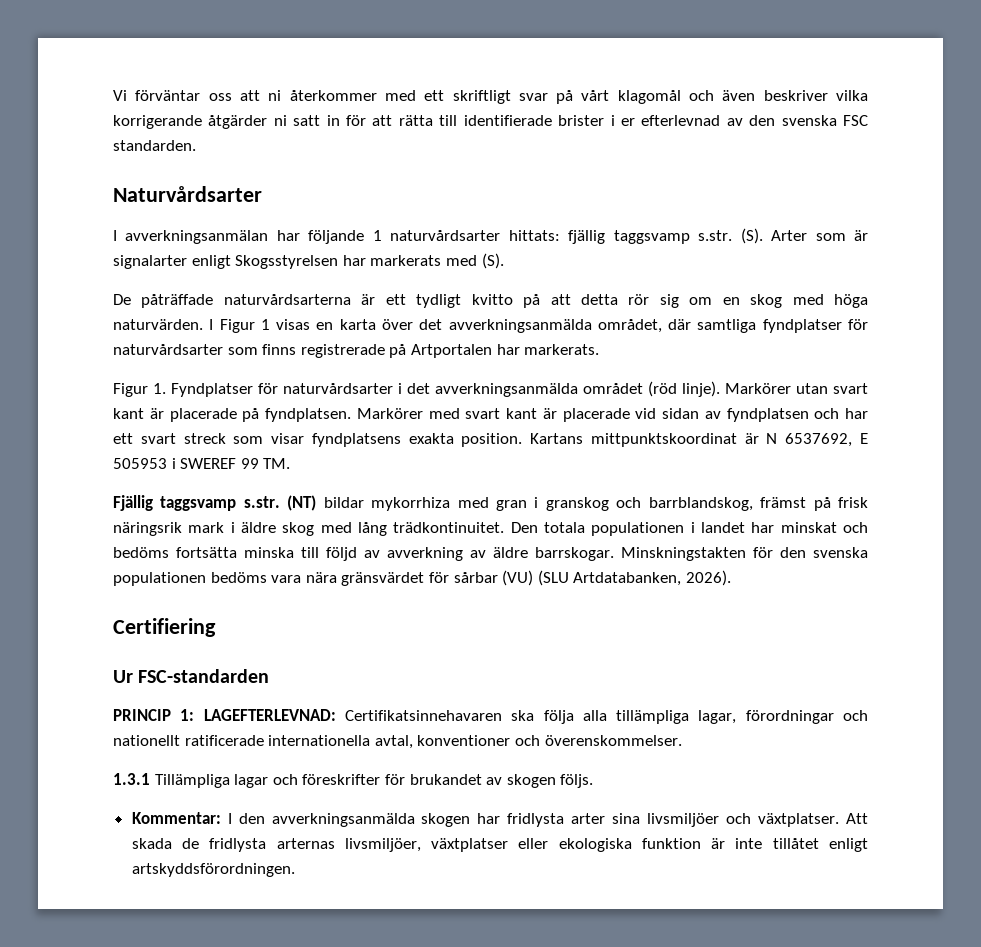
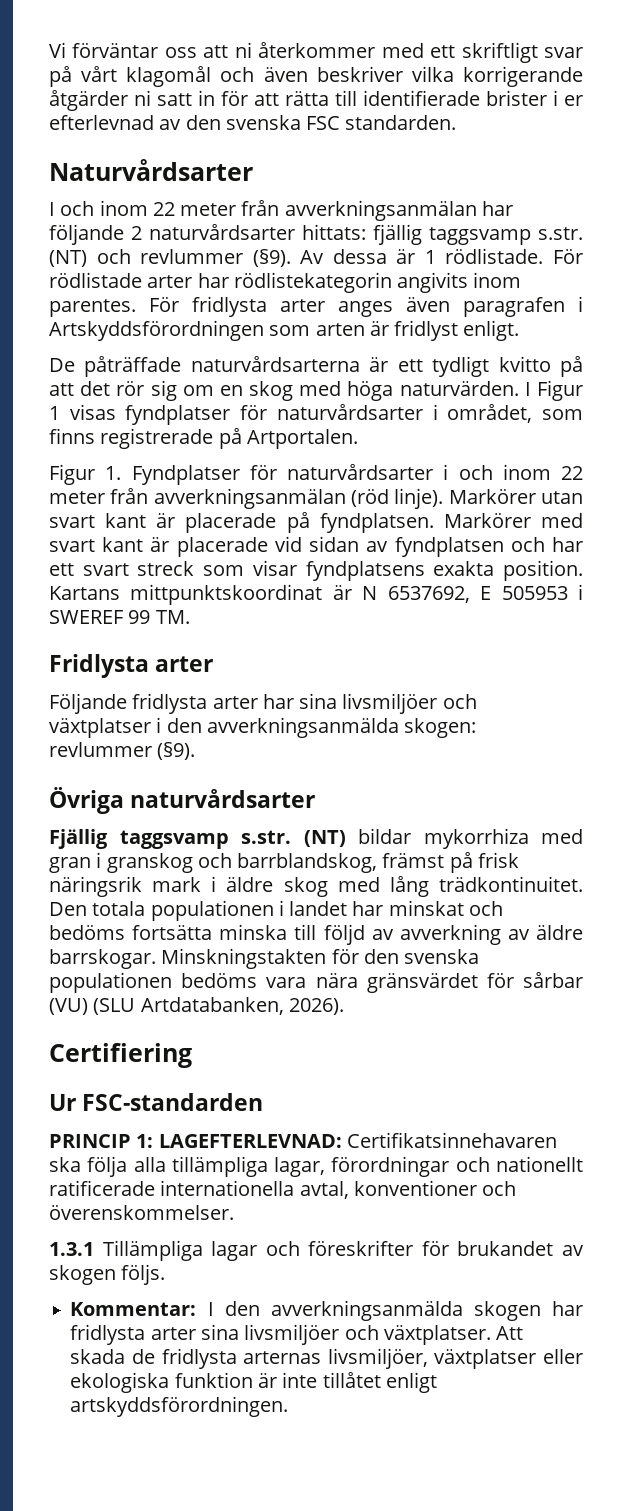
(117, 235) none -> [60,200,280,216] och inom 22 meter från
[372,230,382,241] 1 -> [131,226,142,240] 2
[740,228,868,244] [113,253,504,269] (S). Arter som är signalarter enligt Skogsstyrelsen har markerats med (S). -> [49,248,583,267] [49,272,522,293] [49,296,583,317] [49,320,520,341] (NT) och revlummer (§9). Av dessa är 1 rödlistade. För rödlistade arter har rödlistekategorin angivits inom parentes. För fridlysta arter anges även paragrafen i Artskyddsförordningen som arten är fridlyst enligt.
[580,294,618,305] detta -> [80,381,111,396] det
[316,319,757,333] en karta över det avverkningsanmälda området, där samtliga -> (116, 412) none
(223, 349) none -> [432,404,533,423] i området,
[410,344,600,358] Artportalen har markerats. -> [246,429,358,449] Artportalen.
[407,383,643,397] det avverkningsanmälda området -> [458,464,583,480] [49,488,346,509] och inom 22 meter från avverkningsanmälan
(291, 463) none -> [49,654,214,678] [49,693,477,714] [49,717,477,738] [49,742,196,760] [49,786,316,814] // Fridlysta arter // Följande fridlysta arter har sina livsmiljöer och växtplatser i den avverkningsanmälda skogen: revlummer (§9). // Övriga naturvårdsarter

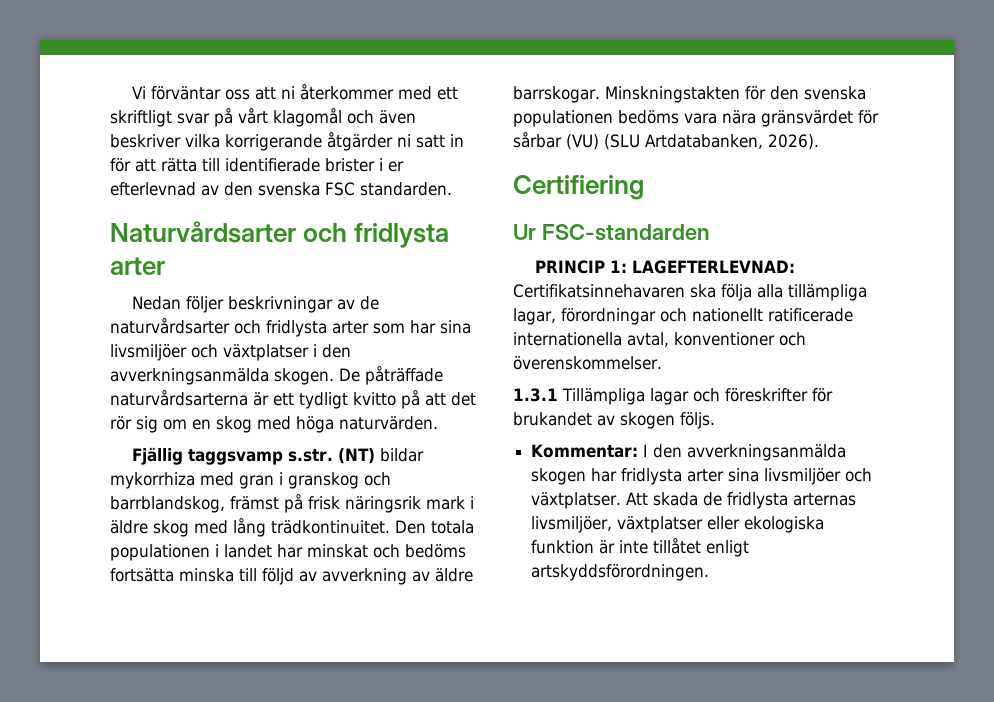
[49,200,513,221] [49,224,583,245] [49,248,583,267] [49,272,522,293] [49,296,583,317] [49,320,520,341] // I och inom 22 meter från avverkningsanmälan har följande 2 naturvårdsarter hittats: fjällig taggsvamp s.str. (NT) och revlummer (§9). Av dessa är 1 rödlistade. För rödlistade arter har rödlistekategorin angivits inom parentes. För fridlysta arter anges även paragrafen i Artskyddsförordningen som arten är fridlyst enligt. // -> [303,223,450,248] [110,257,165,275] [132,296,380,313] [110,318,471,337] [110,344,351,361] [110,368,334,385] och fridlysta arter // Nedan följer beskrivningar av de naturvårdsarter och fridlysta arter som har sina livsmiljöer och växtplatser i den avverkningsanmälda skogen.
[524,380,583,401] [49,404,583,425] [49,428,358,449] [49,464,583,485] [49,488,583,509] [49,512,583,533] [49,536,583,557] [49,560,583,581] [49,584,584,605] [49,610,190,624] [49,654,214,678] [49,693,477,714] [49,717,477,738] [49,742,196,760] [49,786,316,814] I Figur 1 visas fyndplatser för naturvårdsarter i området, som finns registrerade på Artportalen. // Figur 1. Fyndplatser för naturvårdsarter i och inom 22 meter från avverkningsanmälan (röd linje). Markörer utan svart kant är placerade på fyndplatsen. Markörer med svart kant är placerade vid sidan av fyndplatsen och har ett svart streck som visar fyndplatsens exakta position. Kartans mittpunktskoordinat är N 6537692, E 505953 i SWEREF 99 TM. // Fridlysta arter // Följande fridlysta arter har sina livsmiljöer och växtplatser i den avverkningsanmälda skogen: revlummer (§9). // Övriga naturvårdsarter -> (438, 423) none

